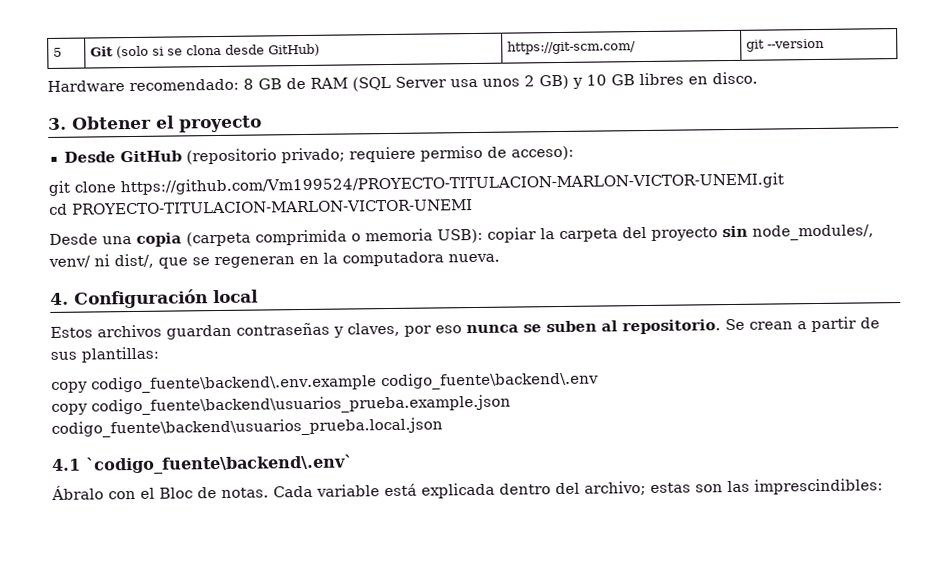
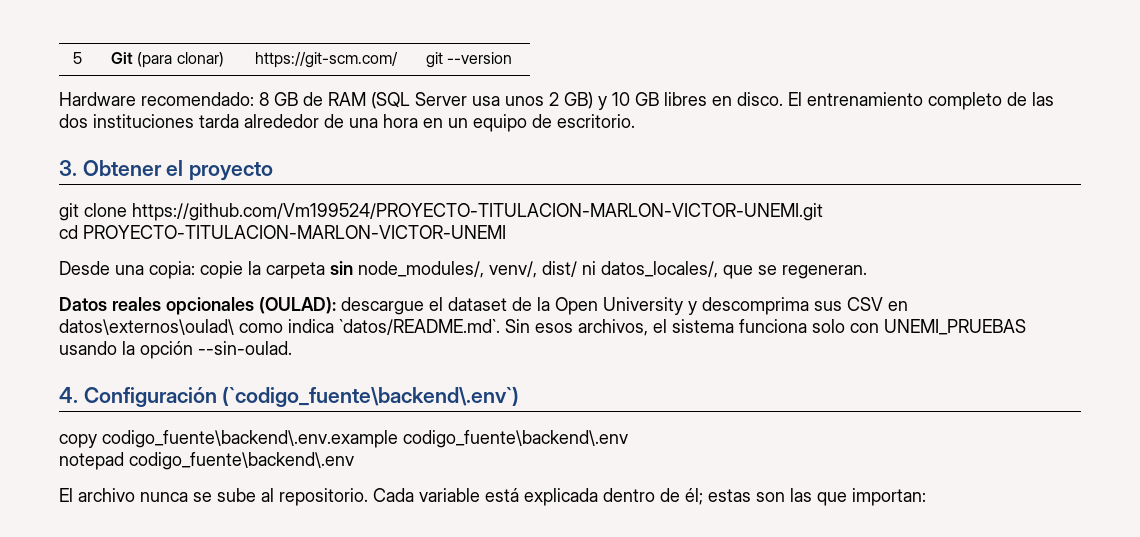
[116,43,321,59] (solo si se clona desde GitHub) -> [137,52,224,68] (para clonar)
[48,115,262,133] [63,145,574,165] // 3. Obtener el proyecto // Desde GitHub (repositorio privado; requiere permiso de acceso): -> [788,92,1054,110] [59,114,635,132] [59,160,274,181] El entrenamiento completo de las dos instituciones tarda alrededor de una hora en un equipo de escritorio. // 3. Obtener el proyecto
[136,224,874,247] [48,251,500,269] [50,289,259,309] [50,316,880,340] [50,346,159,363] [51,371,599,394] [51,394,511,416] [51,417,443,438] [52,454,353,475] [51,485,269,500] copia (carpeta comprimida o memoria USB): copiar la carpeta del proyecto sin node_modules/, venv/ ni dist/, que se regeneran en la computadora nueva. // 4. Configuración local // Estos archivos guardan contraseñas y claves, por eso nunca se suben al repositorio. Se crean a partir de sus plantillas: // copy codigo_fuente\backend\.env.example codigo_fuente\backend\.env // copy codigo_fuente\backend\usuarios_prueba.example.json codigo_fuente\backend\usuarios_prueba.local.json // 4.1 `codigo_fuente\backend\.env` // Ábralo con el Bloc de notas. -> [149,261,867,279] [59,297,908,315] [59,319,1026,336] [59,341,292,359] [59,386,520,407] [59,430,628,448] [59,452,354,470] [59,488,368,506] copia: copie la carpeta sin node_modules/, venv/, dist/ ni datos_locales/, que se regeneran. // Datos reales opcionales (OULAD): descargue el dataset de la Open University y descomprima sus CSV en datos\externos\oulad\ como indica `datos/README.md`. Sin esos archivos, el sistema funciona solo con UNEMI_PRUEBAS usando la opción --sin-oulad. // 4. Configuración (`codigo_fuente\backend\.env`) // copy codigo_fuente\backend\.env.example codigo_fuente\backend\.env // notepad codigo_fuente\backend\.env // El archivo nunca se sube al repositorio.
[555,481,646,496] del archivo; -> [660,488,703,505] de él;
[754,478,883,495] imprescindibles: -> [817,488,926,506] que importan:

